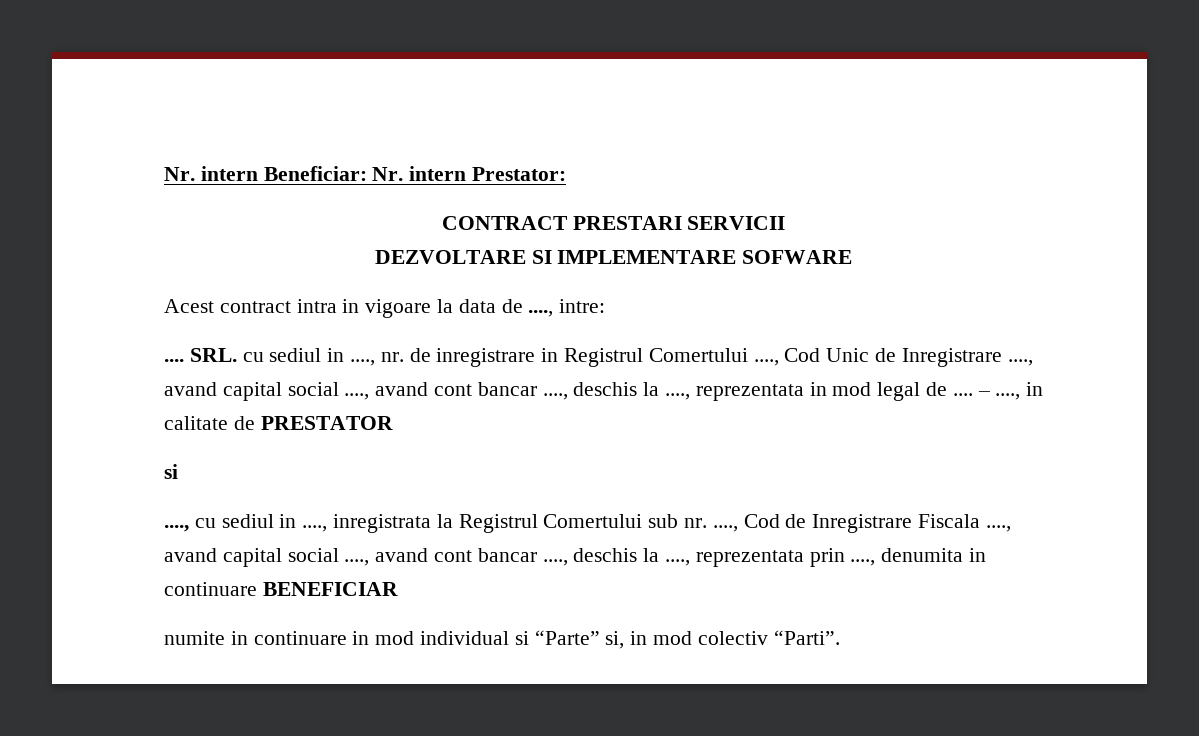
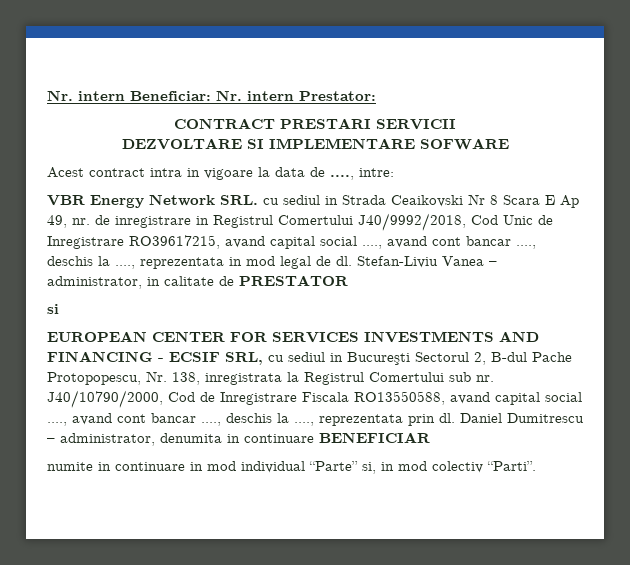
[164,359,184,362] .... -> [47,194,215,208] VBR Energy Network
[350,359,376,366] ...., -> [342,194,579,208] [47,215,67,228] Strada Ceaikovski Nr 8 Scara E Ap 49,
[753,359,779,366] ...., -> [358,213,466,231] J40/9992/2018,
[1007,359,1033,366] ...., -> [129,235,220,249] RO39617215,
[952,391,1021,400] .... – ...., -> [336,256,497,268] [47,276,142,289] dl. Stefan-Liviu Vanea – administrator,
[164,514,328,532] ...., cu sediul in ...., -> [47,331,539,343] [47,351,572,365] [47,371,200,385] EUROPEAN CENTER FOR SERVICES INVESTMENTS AND FINANCING - ECSIF SRL, cu sediul in Bucureşti Sectorul 2, B-dul Pache Protopopescu, Nr. 138,
[712,525,738,532] ...., -> [47,390,163,408] J40/10790/2000,
[985,525,1011,532] ...., -> [354,391,445,405] RO13550588,
[850,559,876,566] ...., -> [439,413,584,423] [47,433,155,446] dl. Daniel Dumitrescu – administrator,
[514,631,529,645] si -> (305, 467) none

